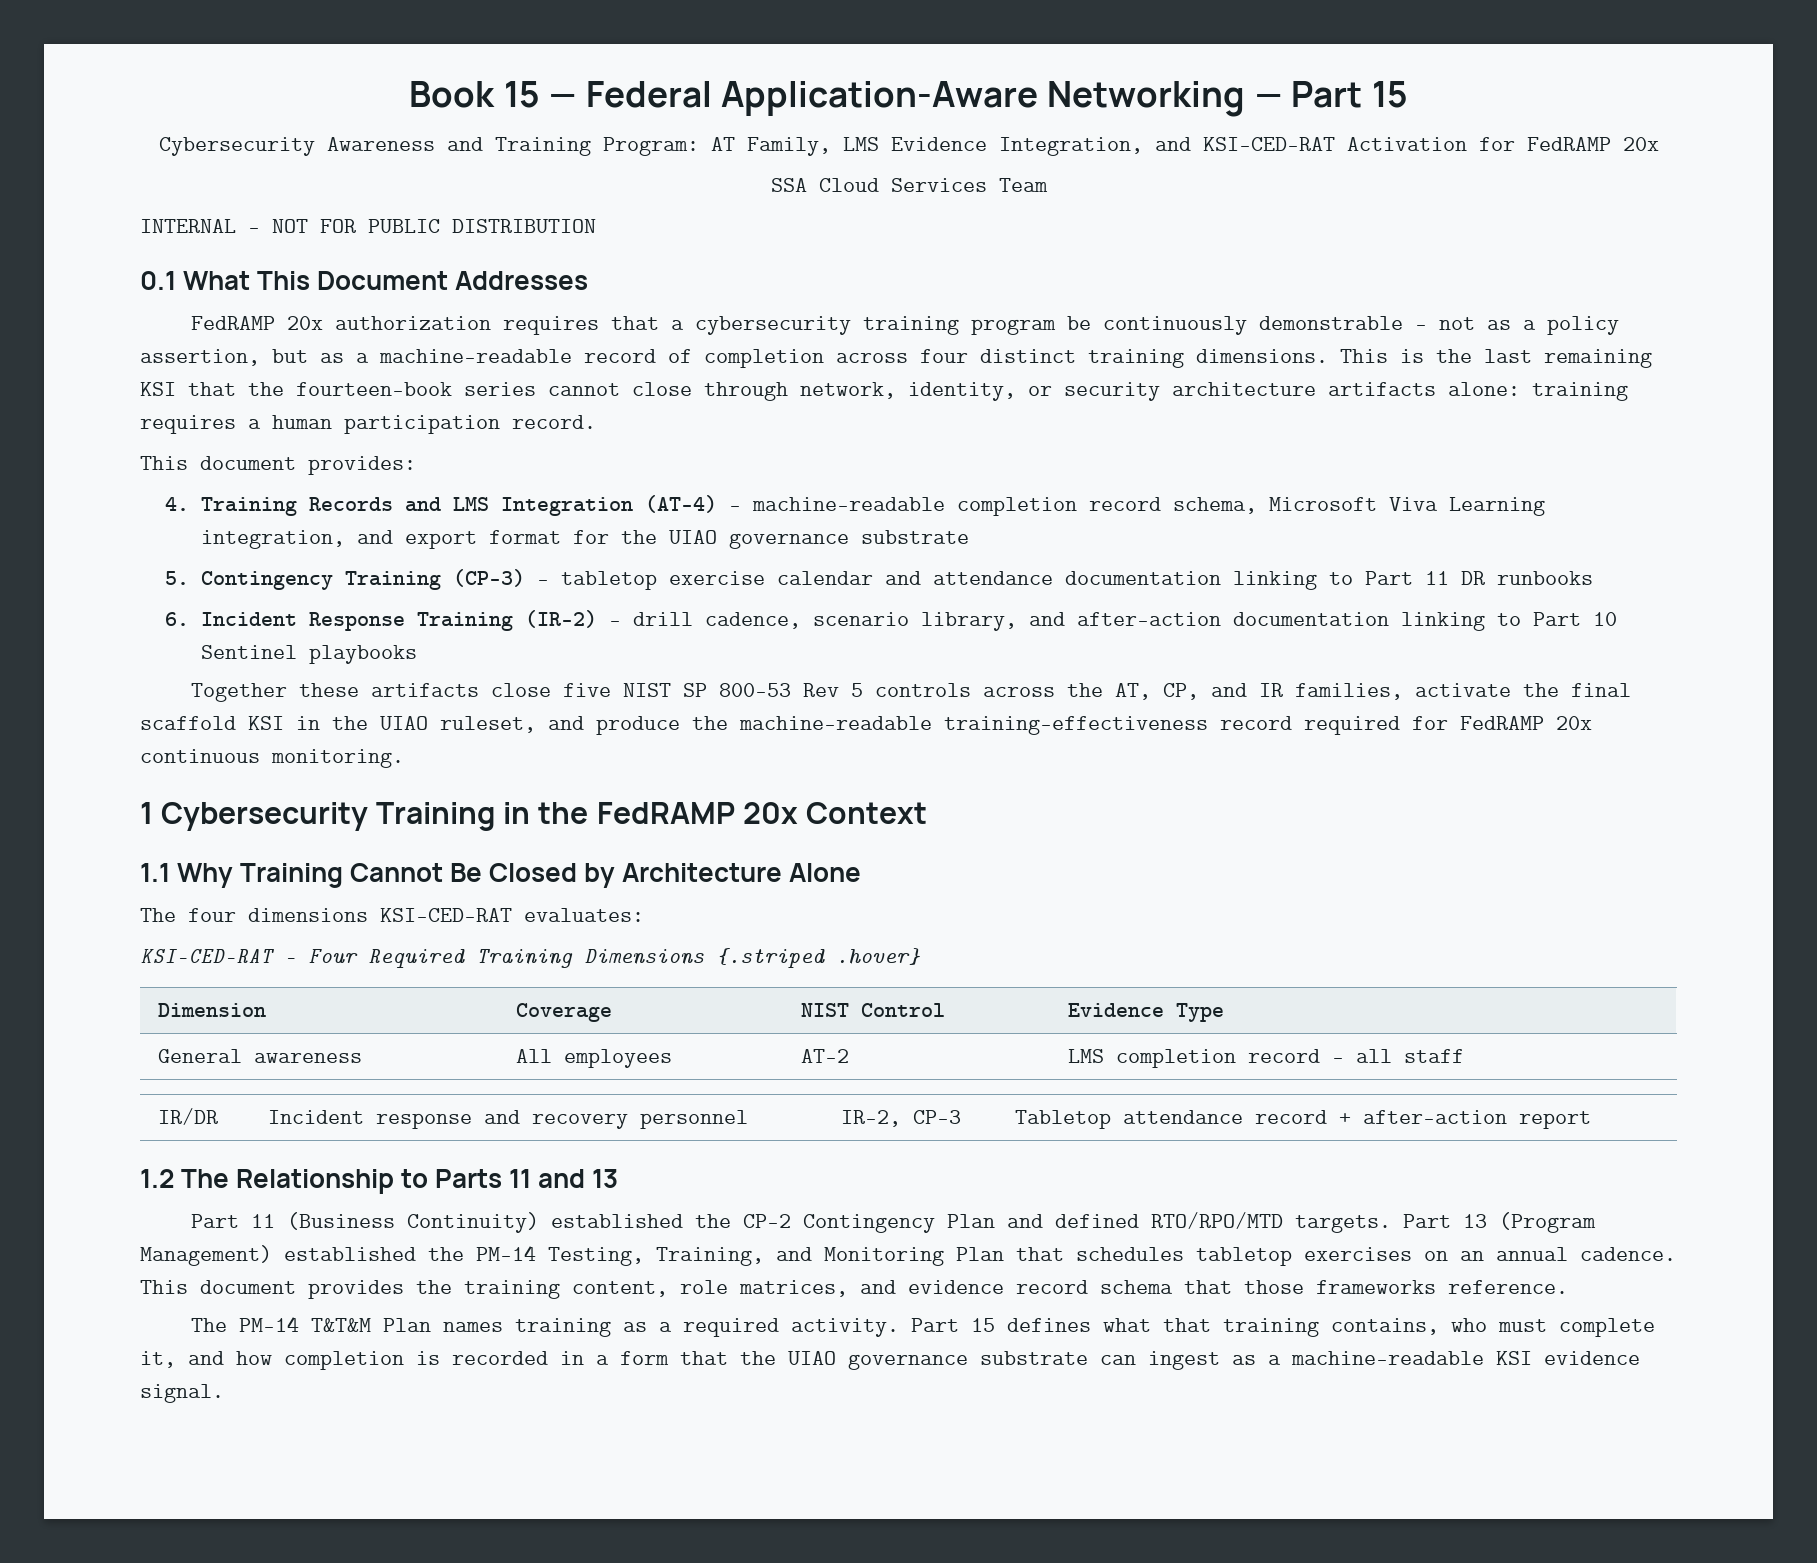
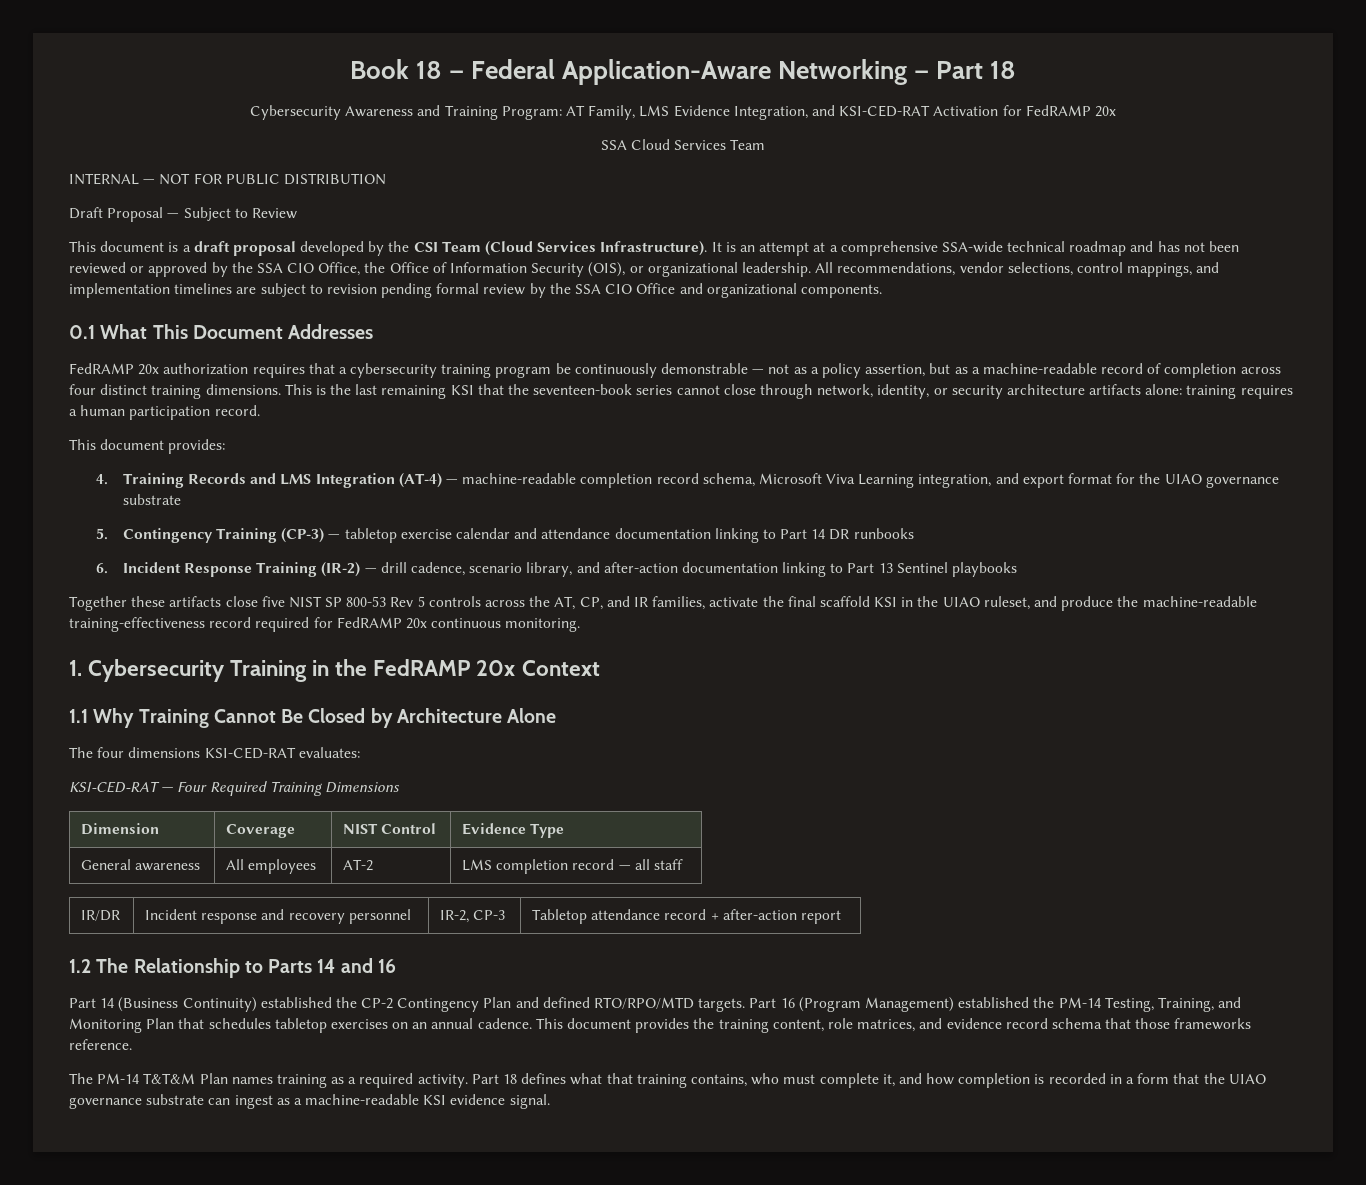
[503,81,540,108] 15 -> [415,61,442,79] 18
[1371,81,1408,108] 15 -> [990,61,1017,79] 18
(596, 226) none -> [69,207,297,222] [69,241,1239,256] [69,262,1220,277] [69,283,882,298] // Draft Proposal — Subject to Review // This document is a draft proposal developed by the CSI Team (Cloud Services Infrastructure). It is an attempt at a comprehensive SSA-wide technical roadmap and has not been reviewed or approved by the SSA CIO Office, the Office of Information Security (OIS), or organizational leadership. All recommendations, vendor selections, control mappings, and implementation timelines are subject to revision pending formal review by the SSA CIO Office and organizational components.
[296,382,452,396] fourteen-book -> [533,384,633,395] seventeen-book
[1424,571,1449,585] 11 -> [811,529,826,539] 14
[1592,612,1617,626] 10 -> [878,563,893,573] 13
[140,802,153,824] 1 -> [69,660,82,676] 1.
[716,948,920,968] {.striped .hover} -> (400, 787) none
[509,1169,619,1188] [191,1214,276,1228] 11 and 13 // Part 11 -> [317,958,396,973] [69,998,115,1008] 14 and 16 // Part 14
[1463,1214,1488,1228] 13 -> [780,998,795,1008] 16
[971,1318,996,1332] 15 -> [503,1074,518,1084] 18

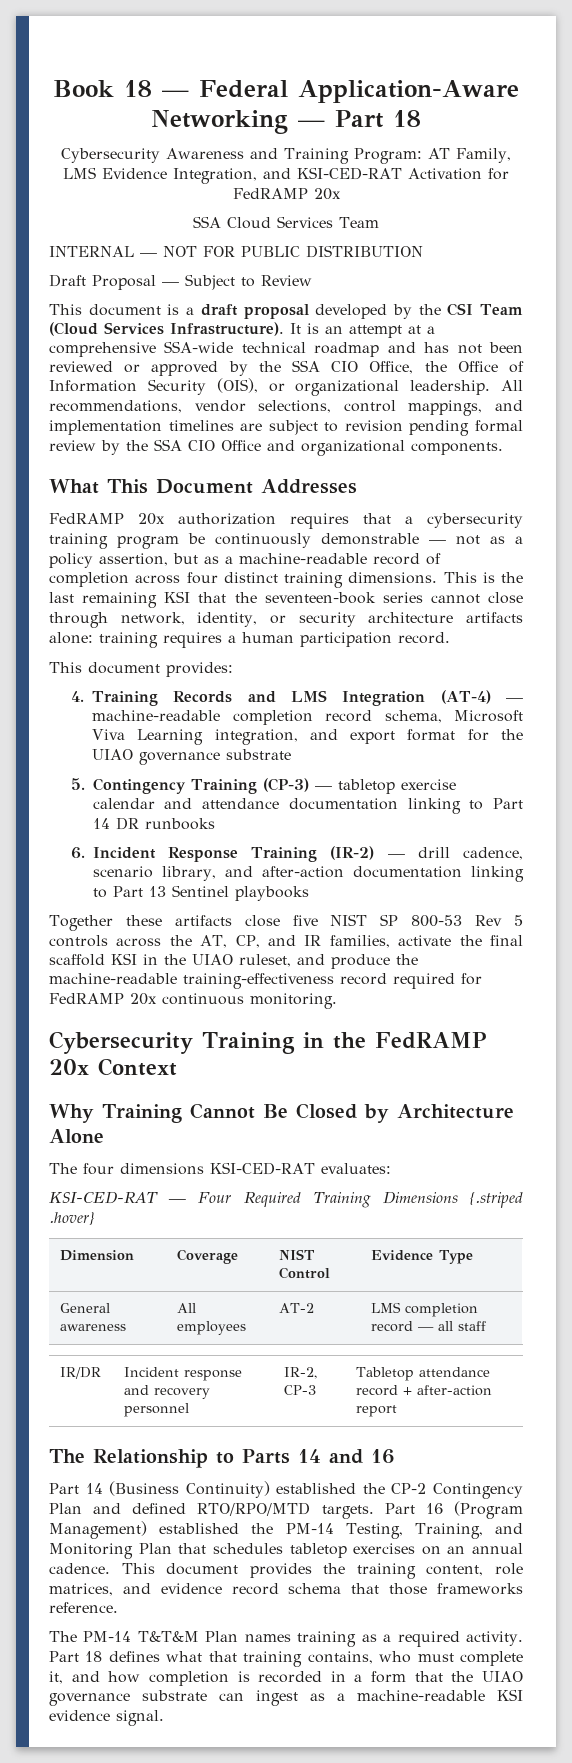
[69,325,95,339] 0.1 -> (503, 448) none
[69,660,82,676] 1. -> (337, 1001) none
[69,709,88,723] 1.1 -> (177, 1067) none
(400, 787) none -> [469,1192,523,1208] [49,1212,94,1225] {.striped .hover}
[69,959,91,973] 1.2 -> (398, 1411) none

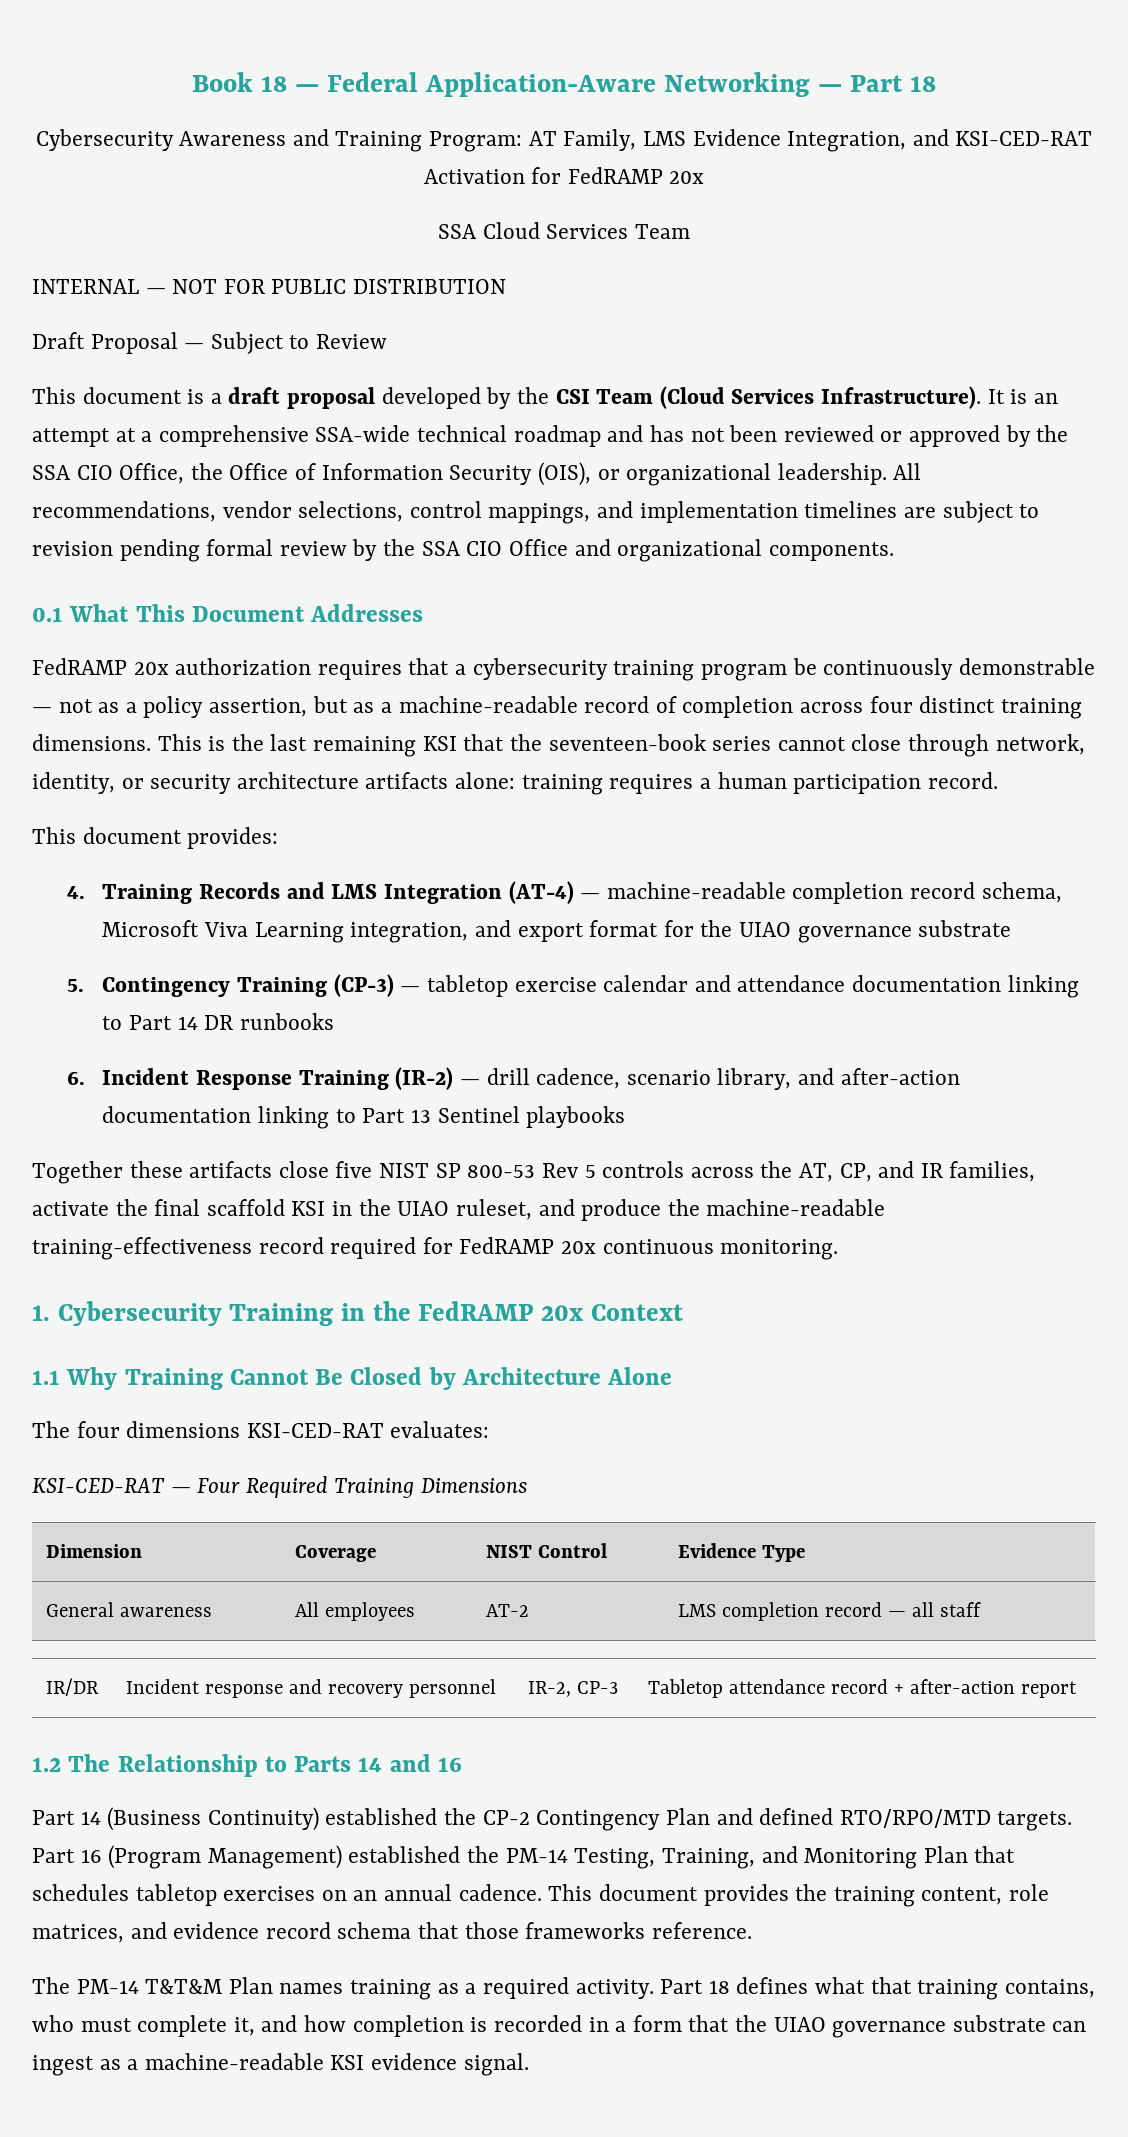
(503, 448) none -> [32,607,63,622] 0.1
(337, 1001) none -> [32,1305,50,1321] 1.
(177, 1067) none -> [32,1370,60,1385] 1.1
[469,1192,523,1208] [49,1212,94,1225] {.striped .hover} -> (528, 1485) none
(398, 1411) none -> [32,1757,61,1772] 1.2

